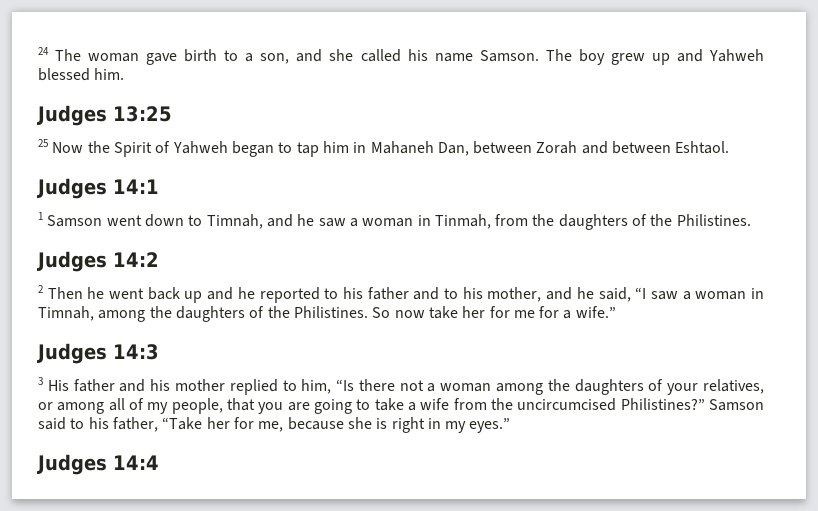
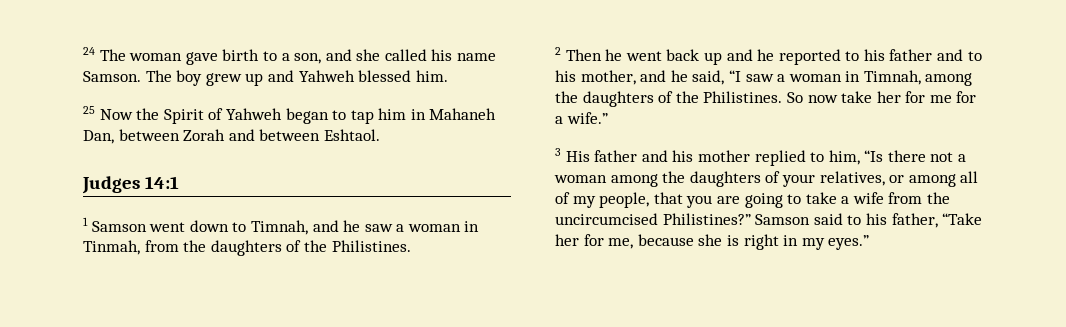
[37,105,172,126] // Judges 13:25 -> (448, 76) none
[37,251,159,272] // Judges 14:2 -> (411, 246) none
[37,343,159,364] // Judges 14:3 -> (608, 118) none
[37,454,159,475] // Judges 14:4 -> (870, 242) none

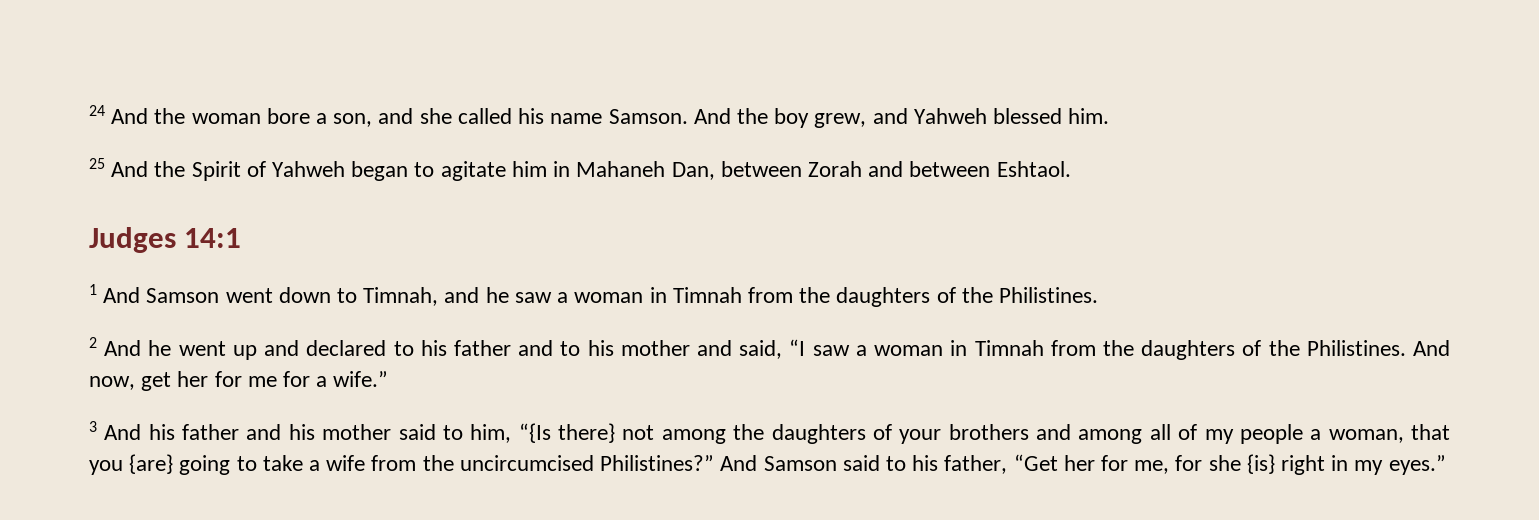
[99,49,277,65] The woman gave birth to -> [111,108,310,124] And the woman bore
[145,70,264,86] The boy grew up -> [693,108,867,128] And the boy grew,
[99,109,133,120] Now -> [111,161,149,177] And
[350,110,374,124] tap -> [440,161,506,181] agitate
(88, 221) none -> [103,287,141,303] And
[83,240,140,255] Tinmah, -> [672,287,742,303] Timnah
[565,49,602,61] Then -> [104,340,142,356] And
[666,49,841,65] back up and he reported -> [232,340,387,360] up and declared
[580,70,688,85] mother, and he -> [620,340,732,356] mother and
[863,70,973,86] [555,91,873,107] Timnah, among the daughters of the Philistines. So now take -> [974,340,1450,360] [89,372,172,391] Timnah from the daughters of the Philistines. And now, get
[565,151,590,162] His -> [104,424,175,440] And his
[754,150,806,166] replied -> [398,424,436,440] said
[864,150,967,162] [554,175,607,183] “Is there not a woman -> [518,423,655,443] “{Is there} not
[819,171,905,186] relatives, or -> [948,424,1072,440] brothers and
[599,192,650,208] people, -> [1239,424,1404,444] people a woman,
[716,196,740,204] are -> [129,454,174,474] {are}
(751, 219) none -> [720,455,758,471] And
[942,213,983,225] “Take -> [1013,454,1058,471] “Get
[637,234,739,246] because she is -> [1175,454,1275,474] for she {is}

